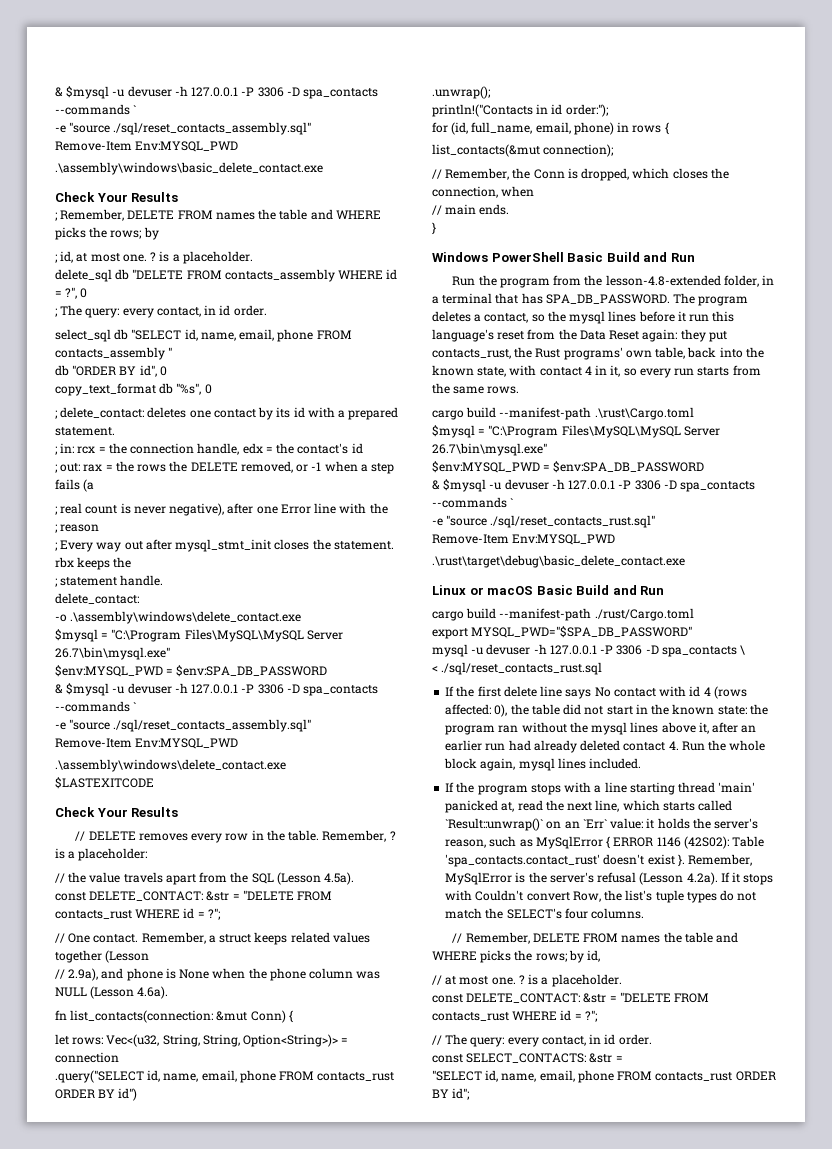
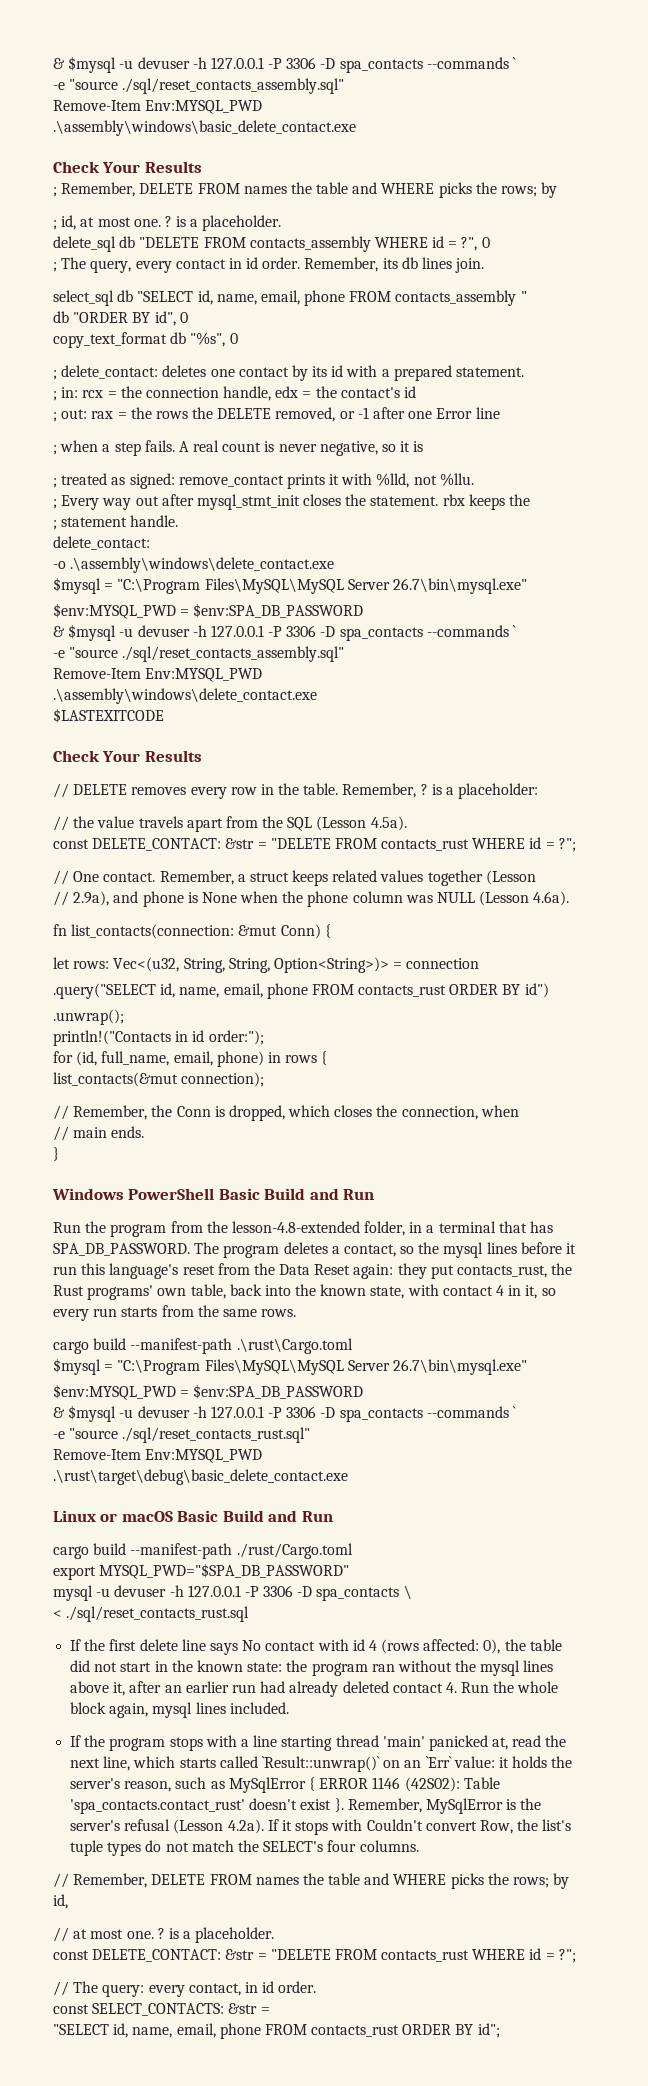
[85,305,267,318] query: every contact, in id order. -> [90,257,485,273] query, every contact in id order. Remember, its db lines join.
[324,461,395,474] [55,479,95,492] [55,503,388,516] [55,524,100,533] when a step fails (a // ; real count is never negative), after one Error line with the // ; reason -> [373,407,500,419] [53,440,424,456] [53,473,474,489] after one Error line // ; when a step fails. A real count is never negative, so it is // ; treated as signed: remove_contact prints it with %lld, not %llu.

